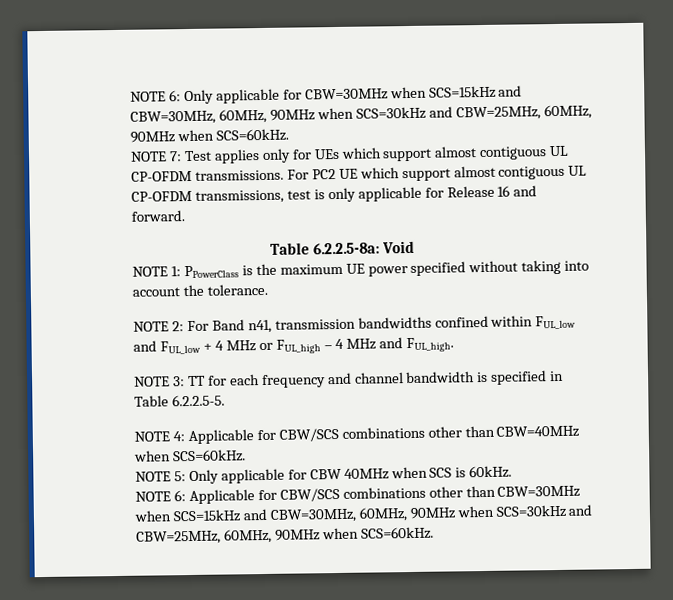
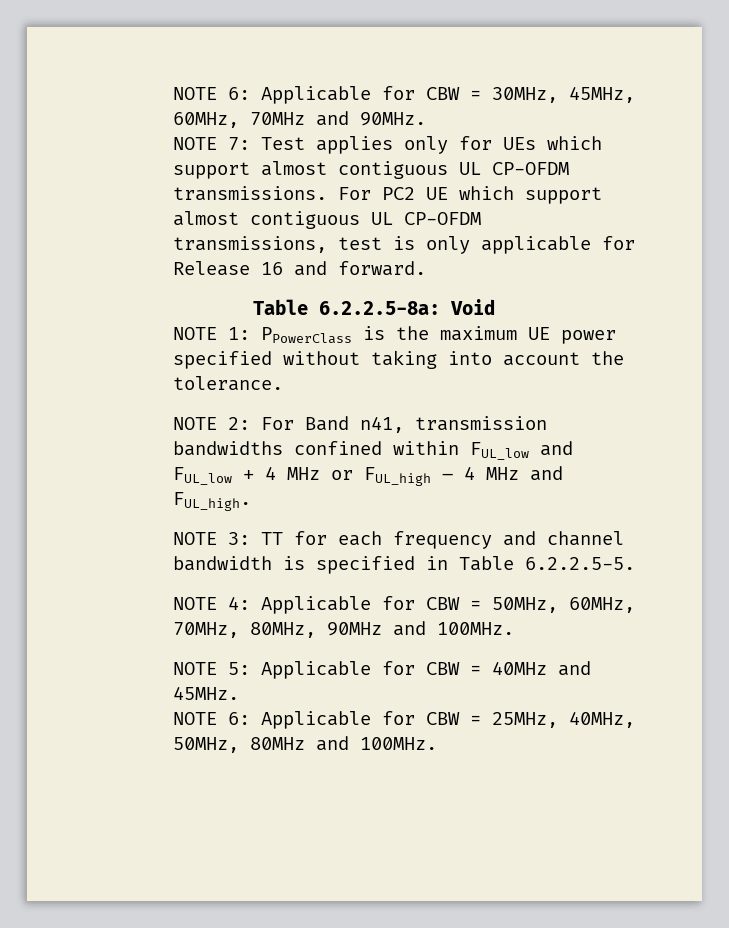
[130,85,523,105] [130,104,592,125] [130,128,289,143] NOTE 6: Only applicable for CBW=30MHz when SCS=15kHz and CBW=30MHz, 60MHz, 90MHz when SCS=30kHz and CBW=25MHz, 60MHz, 90MHz when SCS=60kHz. -> [172,86,635,104] [172,111,426,128] NOTE 6: Applicable for CBW = 30MHz, 45MHz, 60MHz, 70MHz and 90MHz.
[278,425,580,442] [134,449,247,463] [135,465,513,485] [135,485,581,505] [134,504,593,523] [136,526,434,545] CBW/SCS combinations other than CBW=40MHz when SCS=60kHz. // NOTE 5: Only applicable for CBW 40MHz when SCS is 60kHz. // NOTE 6: Applicable for CBW/SCS combinations other than CBW=30MHz when SCS=15kHz and CBW=30MHz, 60MHz, 90MHz when SCS=30kHz and CBW=25MHz, 60MHz, 90MHz when SCS=60kHz. -> [425,597,635,613] [172,621,514,638] [172,661,591,679] [172,686,239,700] [172,711,635,729] [172,736,437,753] CBW = 50MHz, 60MHz, 70MHz, 80MHz, 90MHz and 100MHz. // NOTE 5: Applicable for CBW = 40MHz and 45MHz. // NOTE 6: Applicable for CBW = 25MHz, 40MHz, 50MHz, 80MHz and 100MHz.

